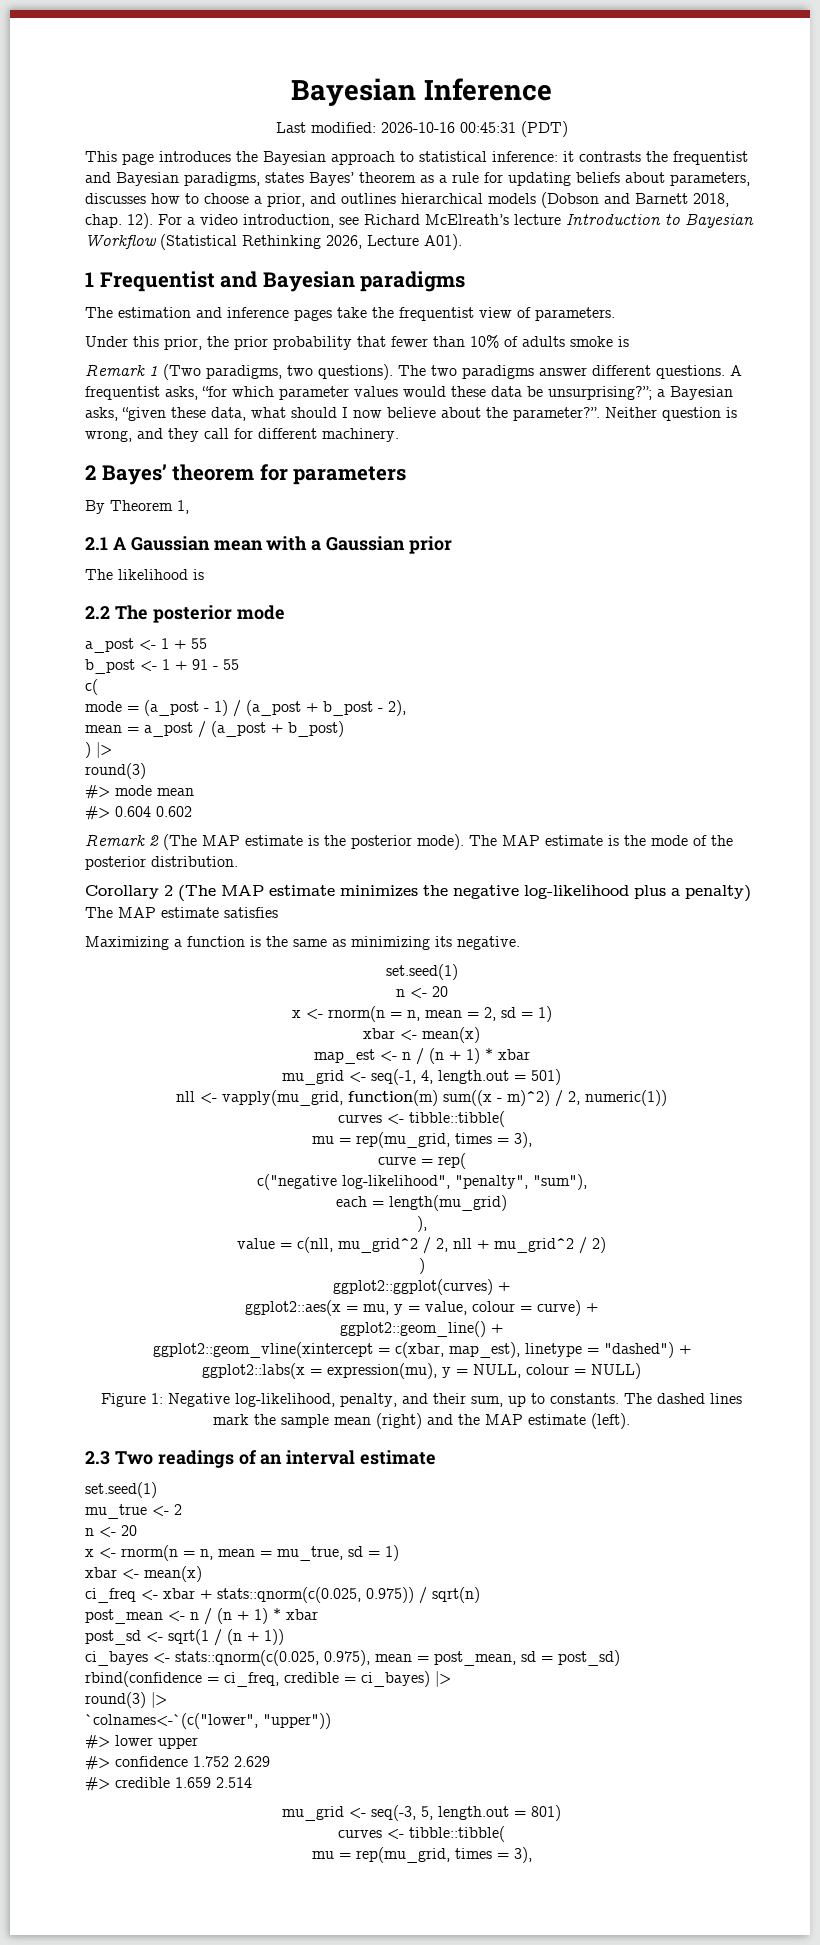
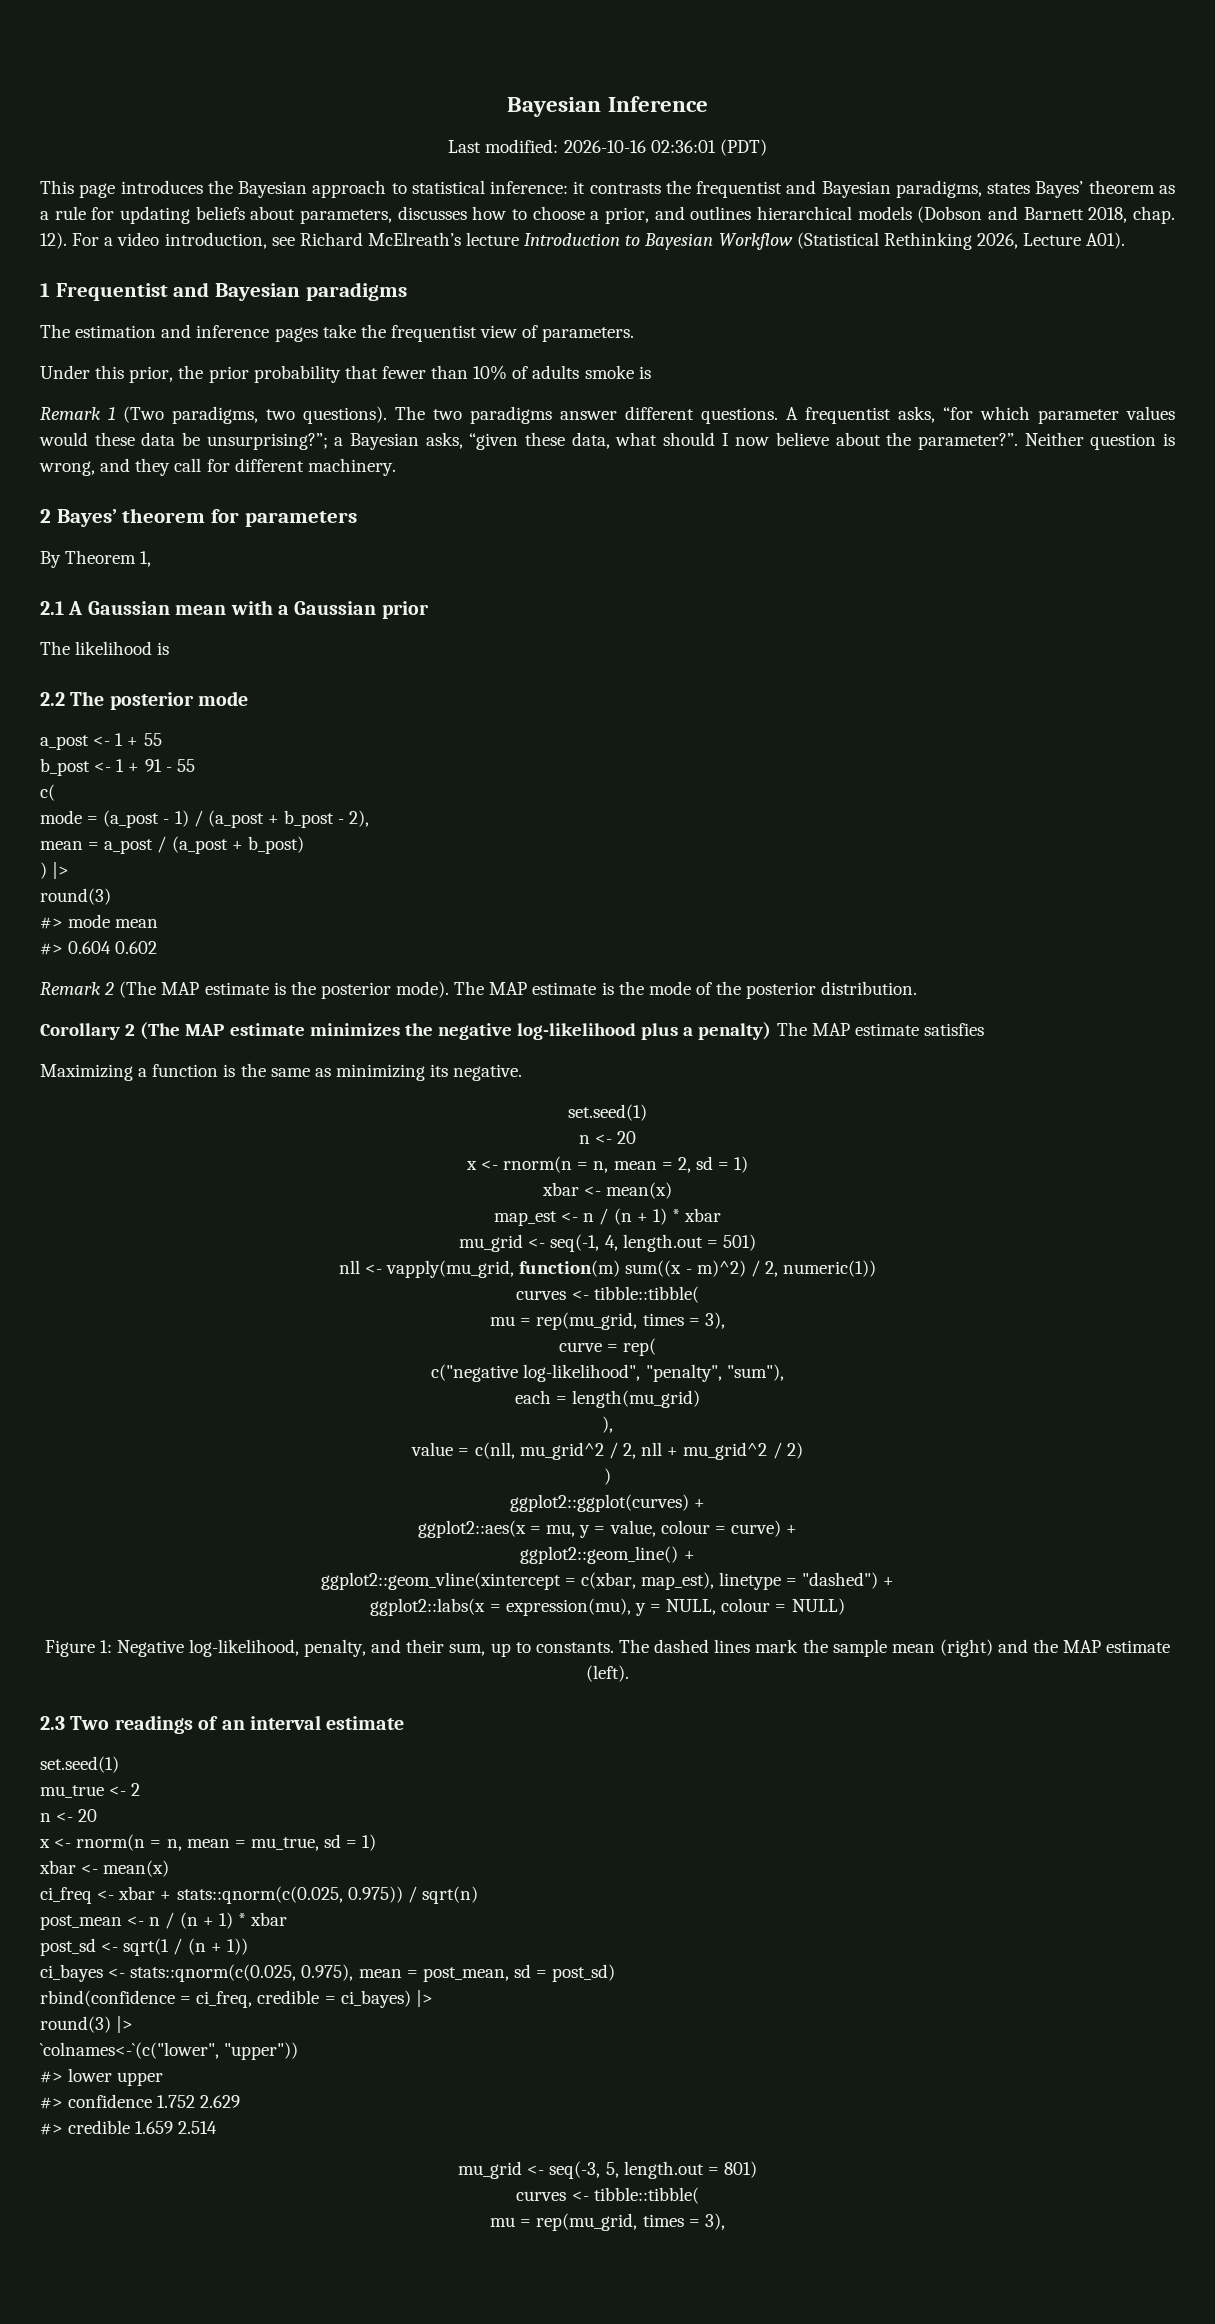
[459,122,516,133] 00:45:31 -> [650,140,716,153] 02:36:01

